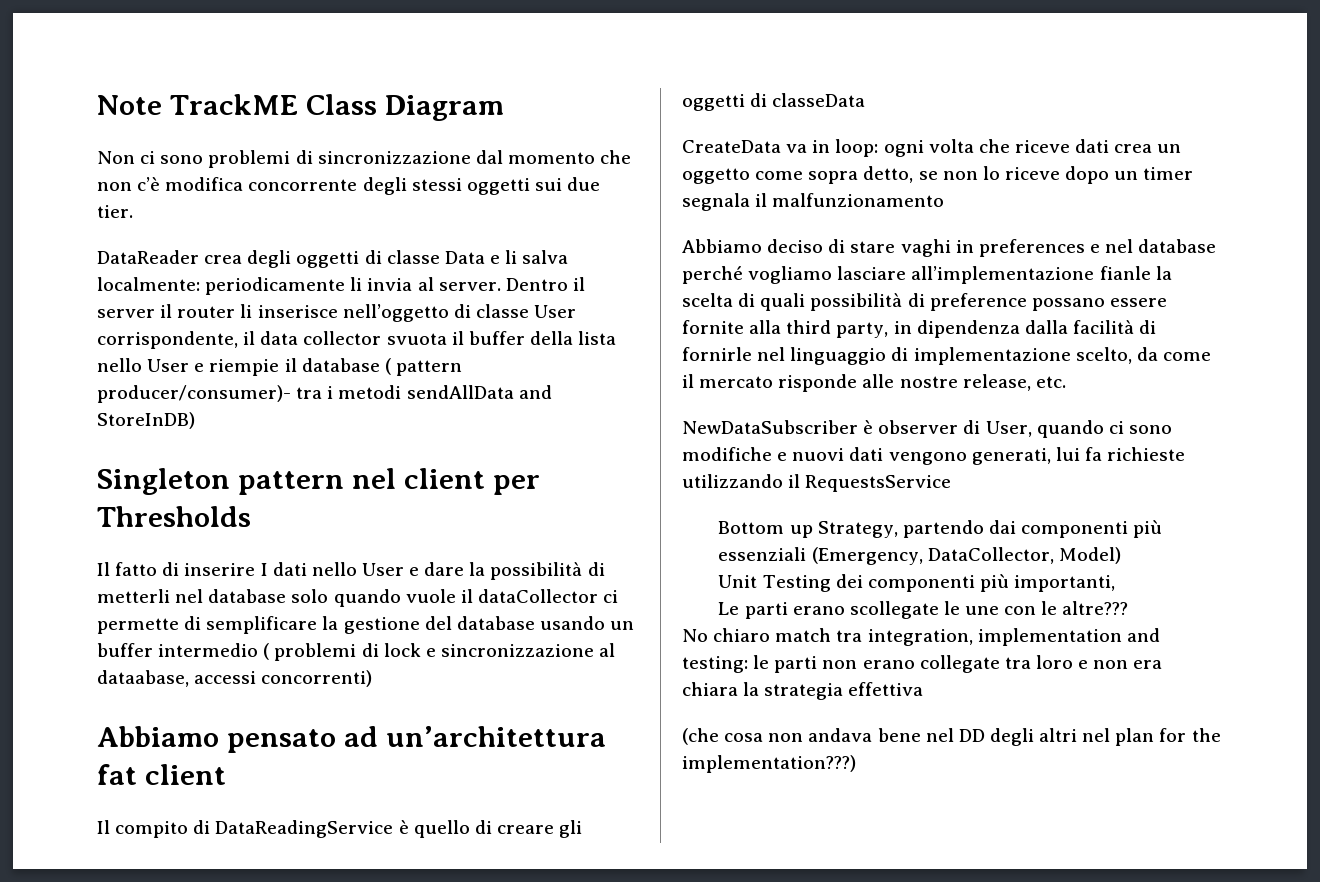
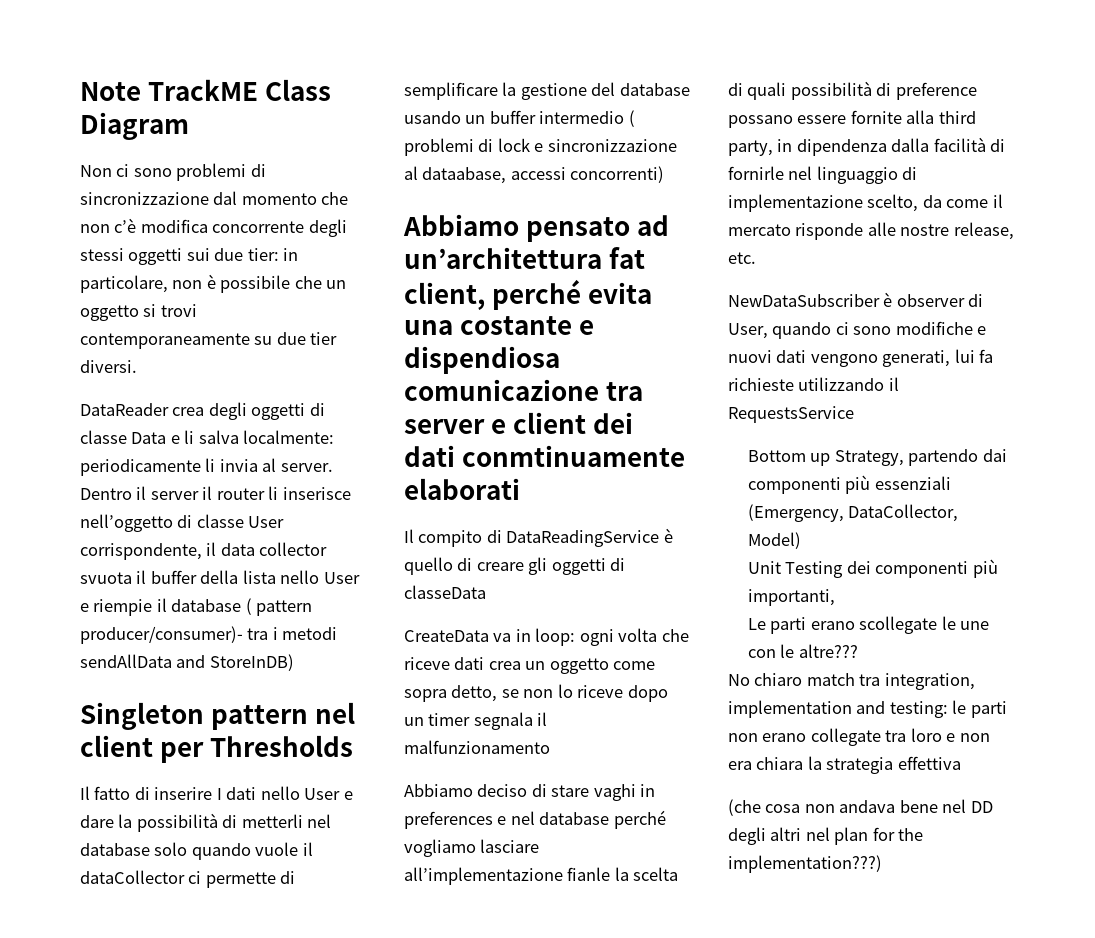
[97,205,133,218] tier. -> [247,248,299,261] [80,274,347,293] [80,304,197,321] [80,332,338,349] [80,360,137,373] tier: in particolare, non è possibile che un oggetto si trovi contemporaneamente su due tier diversi.
[144,764,226,785] client -> [404,279,653,310] [404,316,595,335] [404,346,560,374] [404,379,644,401] [404,412,634,434] [404,445,686,467] [404,478,520,500] client, perché evita una costante e dispendiosa comunicazione tra server e client dei dati conmtinuamente elaborati

